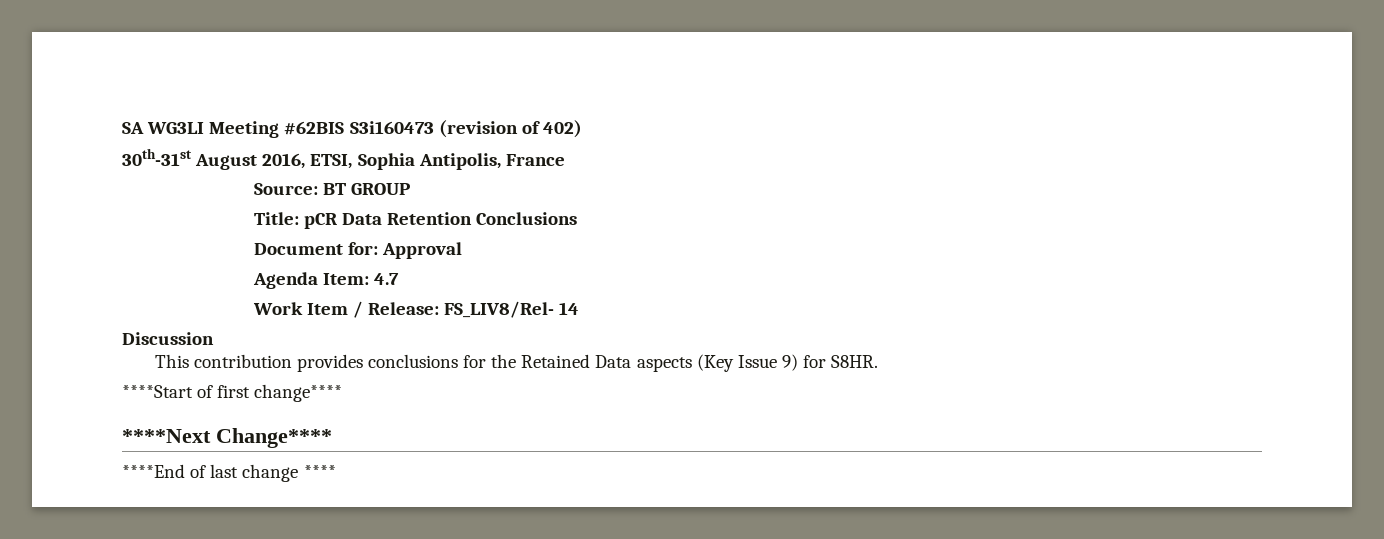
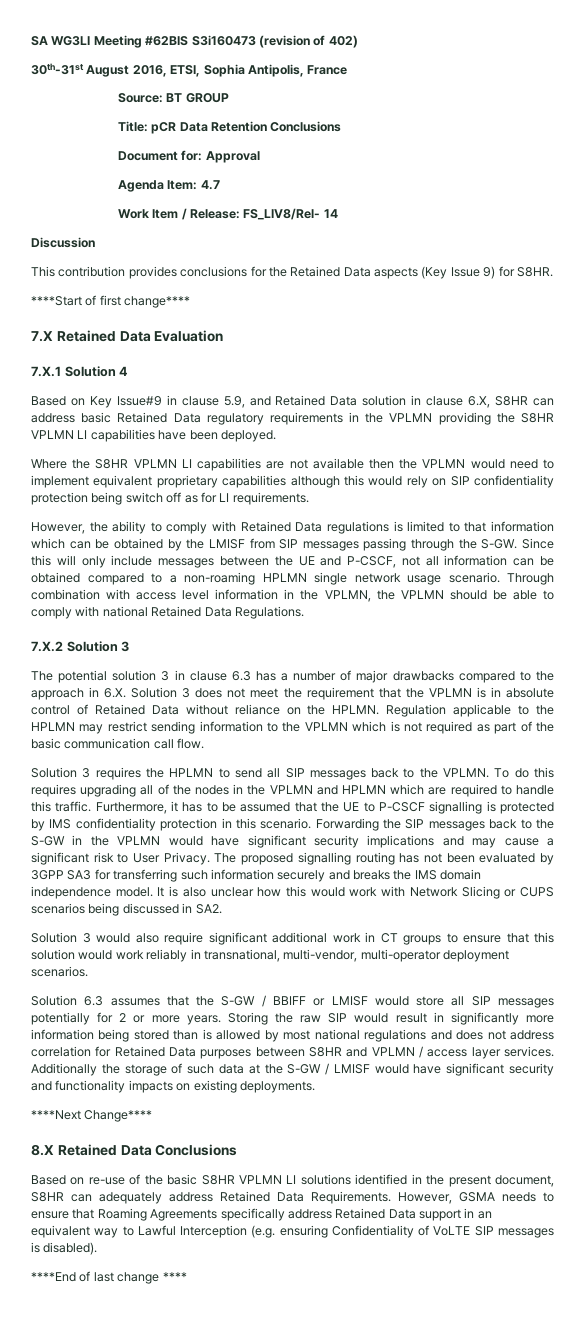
[122,428,332,448] ****Next Change**** -> [31,330,224,342] [31,366,129,377] [31,395,554,408] [31,412,554,425] [31,429,276,442] [31,458,554,471] [31,475,554,488] [31,492,309,505] [31,521,555,534] [31,538,555,551] [31,555,554,568] [31,572,554,585] [31,589,555,602] [31,606,304,619] [31,641,130,652] [31,670,554,683] [31,687,554,700] [31,704,555,717] [31,721,554,734] [31,738,205,749] [31,767,554,780] [31,784,554,797] [31,801,554,814] [31,818,554,831] [31,835,555,848] [31,852,554,865] [31,869,482,882] [31,886,554,899] [31,903,222,916] [31,932,554,945] [31,949,509,962] [31,966,88,977] [31,995,554,1008] [31,1012,555,1025] [31,1029,554,1042] [31,1046,554,1059] [31,1063,554,1076] [31,1080,315,1093] [31,1110,153,1122] [31,1144,238,1156] [31,1174,554,1187] [31,1191,554,1204] [31,1208,492,1221] [31,1225,554,1238] [31,1242,98,1255] 7.X Retained Data Evaluation // 7.X.1 Solution 4 // Based on Key Issue#9 in clause 5.9, and Retained Data solution in clause 6.X, S8HR can address basic Retained Data regulatory requirements in the VPLMN providing the S8HR VPLMN LI capabilities have been deployed. // Where the S8HR VPLMN LI capabilities are not available then the VPLMN would need to implement equivalent proprietary capabilities although this would rely on SIP confidentiality protection being switch off as for LI requirements. // However, the ability to comply with Retained Data regulations is limited to that information which can be obtained by the LMISF from SIP messages passing through the S-GW. Since this will only include messages between the UE and P-CSCF, not all information can be obtained compared to a non-roaming HPLMN single network usage scenario. Through combination with access level information in the VPLMN, the VPLMN should be able to comply with national Retained Data Regulations. // 7.X.2 Solution 3 // The potential solution 3 in clause 6.3 has a number of major drawbacks compared to the approach in 6.X. Solution 3 does not meet the requirement that the VPLMN is in absolute control of Retained Data without reliance on the HPLMN. Regulation applicable to the HPLMN may restrict sending information to the VPLMN which is not required as part of the basic communication call flow. // Solution 3 requires the HPLMN to send all SIP messages back to the VPLMN. To do this requires upgrading all of the nodes in the VPLMN and HPLMN which are required to handle this traffic. Furthermore, it has to be assumed that the UE to P-CSCF signalling is protected by IMS confidentiality protection in this scenario. Forwarding the SIP messages back to the S-GW in the VPLMN would have significant security implications and may cause a significant risk to User Privacy. The proposed signalling routing has not been evaluated by 3GPP SA3 for transferring such information securely and breaks the IMS domain independence model. It is also unclear how this would work with Network Slicing or CUPS scenarios being discussed in SA2. // Solution 3 would also require significant additional work in CT groups to ensure that this solution would work reliably in transnational, multi-vendor, multi-operator deployment scenarios. // Solution 6.3 assumes that the S-GW / BBIFF or LMISF would store all SIP messages potentially for 2 or more years. Storing the raw SIP would result in significantly more information being stored than is allowed by most national regulations and does not address correlation for Retained Data purposes between S8HR and VPLMN / access layer services. Additionally the storage of such data at the S-GW / LMISF would have significant security and functionality impacts on existing deployments. // ****Next Change**** // 8.X Retained Data Conclusions // Based on re-use of the basic S8HR VPLMN LI solutions identified in the present document, S8HR can adequately address Retained Data Requirements. However, GSMA needs to ensure that Roaming Agreements specifically address Retained Data support in an equivalent way to Lawful Interception (e.g. ensuring Confidentiality of VoLTE SIP messages is disabled).

